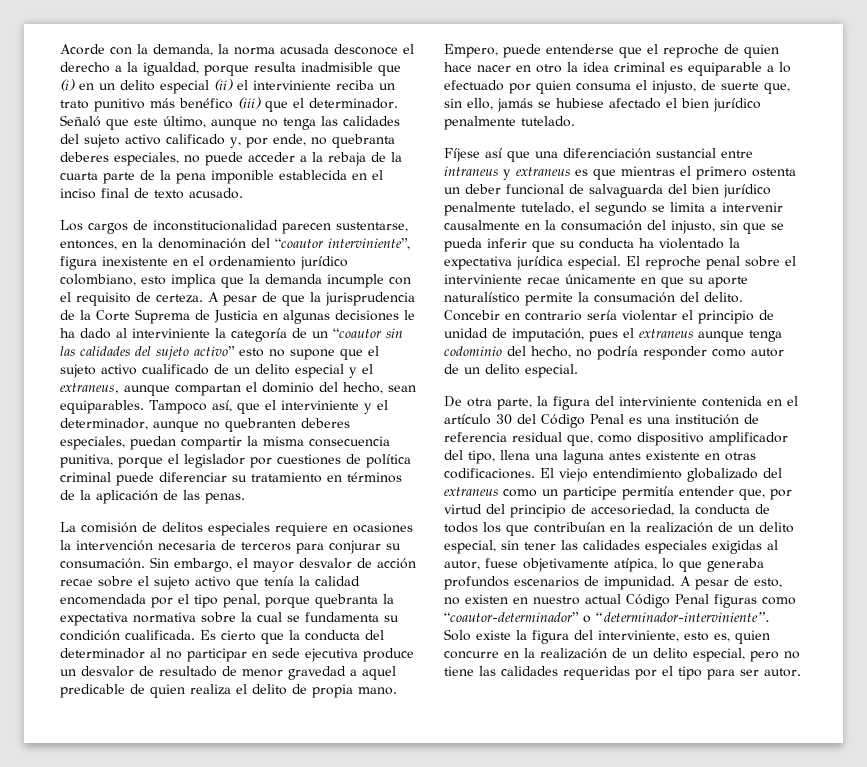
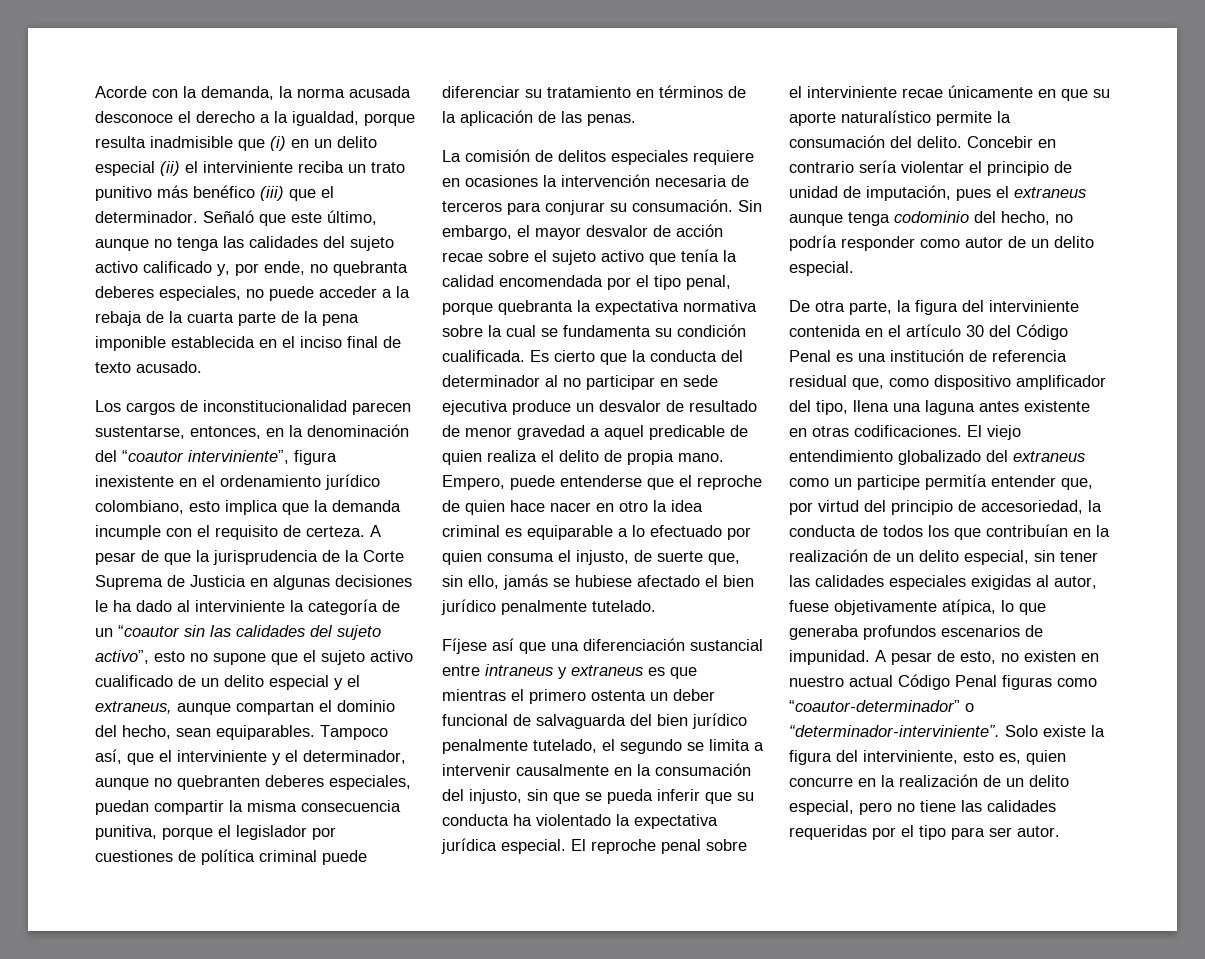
[194,346,235,356] activo” -> [95,650,149,664] activo”,

